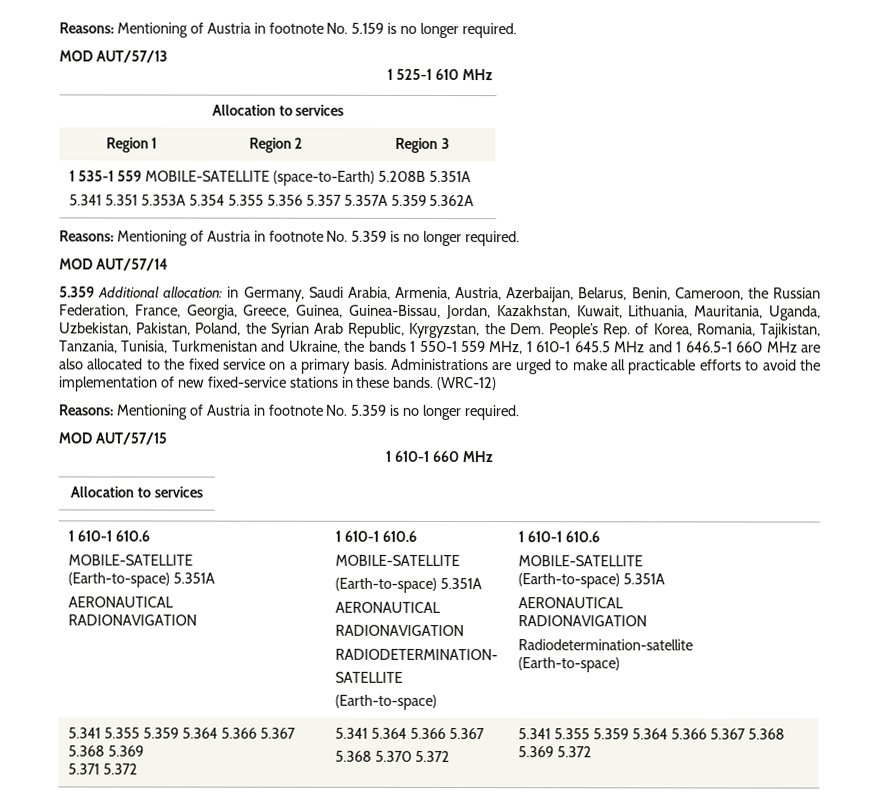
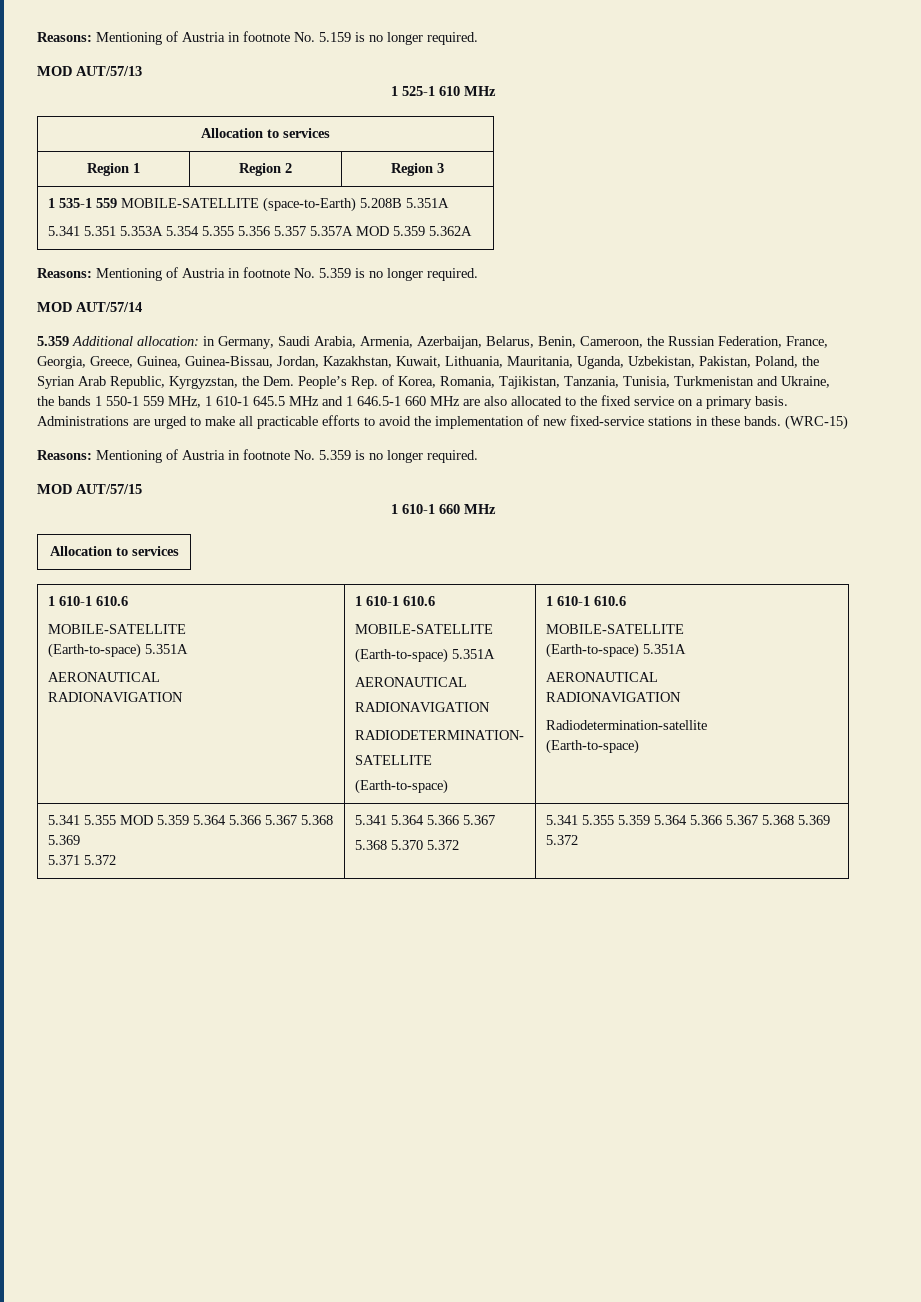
(388, 200) none -> [355,226,389,236] MOD
[455,287,503,301] Austria, -> (413, 342) none
[437,376,498,391] (WRC-12) -> [785,415,848,430] (WRC-15)
(141, 733) none -> [119,815,153,825] MOD

